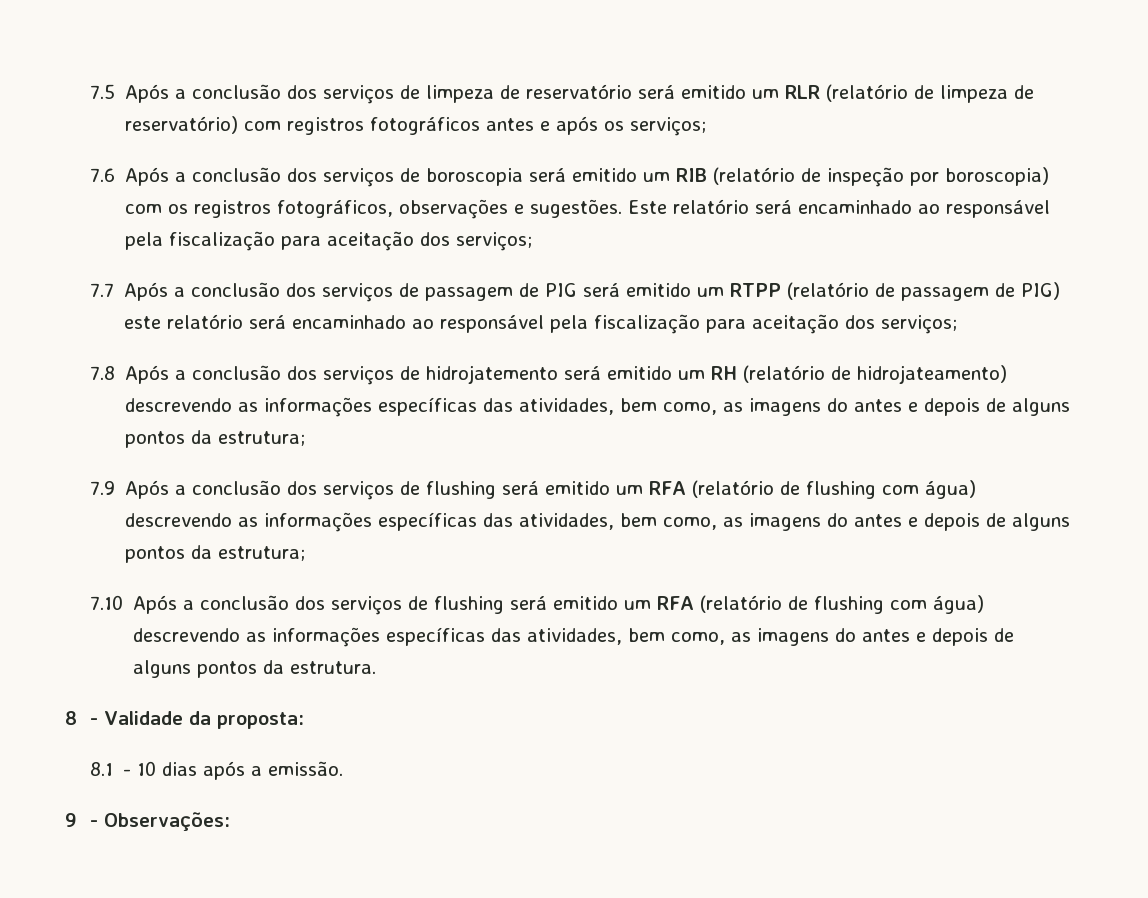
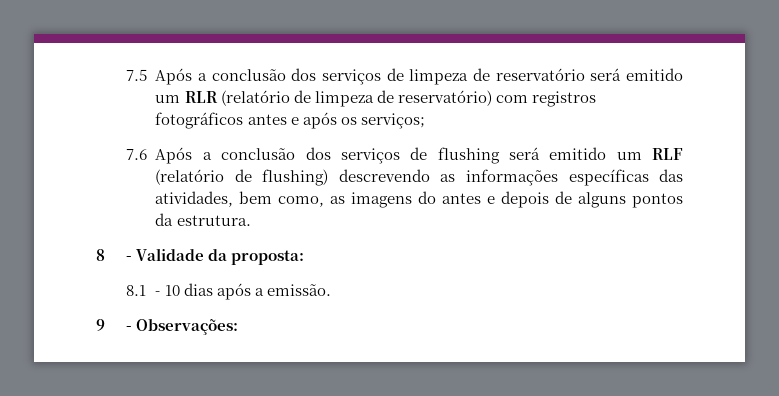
[426,167,1050,187] [125,199,1051,219] [125,231,533,251] [89,282,1061,302] [124,314,958,334] [89,365,1008,385] [125,397,1071,417] [125,430,306,448] [89,480,977,500] [125,512,1071,532] [125,545,306,563] [89,595,985,615] boroscopia será emitido um RIB (relatório de inspeção por boroscopia) com os registros fotográficos, observações e sugestões. Este relatório será encaminhado ao responsável pela fiscalização para aceitação dos serviços; // 7.7 Após a conclusão dos serviços de passagem de PIG será emitido um RTPP (relatório de passagem de PIG) este relatório será encaminhado ao responsável pela fiscalização para aceitação dos serviços; // 7.8 Após a conclusão dos serviços de hidrojatemento será emitido um RH (relatório de hidrojateamento) descrevendo as informações específicas das atividades, bem como, as imagens do antes e depois de alguns pontos da estrutura; // 7.9 Após a conclusão dos serviços de flushing será emitido um RFA (relatório de flushing com água) descrevendo as informações específicas das atividades, bem como, as imagens do antes e depois de alguns pontos da estrutura; // 7.10 Após a conclusão dos serviços de flushing será emitido um RFA (relatório de flushing com água) -> [437,147,684,164] [155,169,329,186] flushing será emitido um RLF (relatório de flushing)

